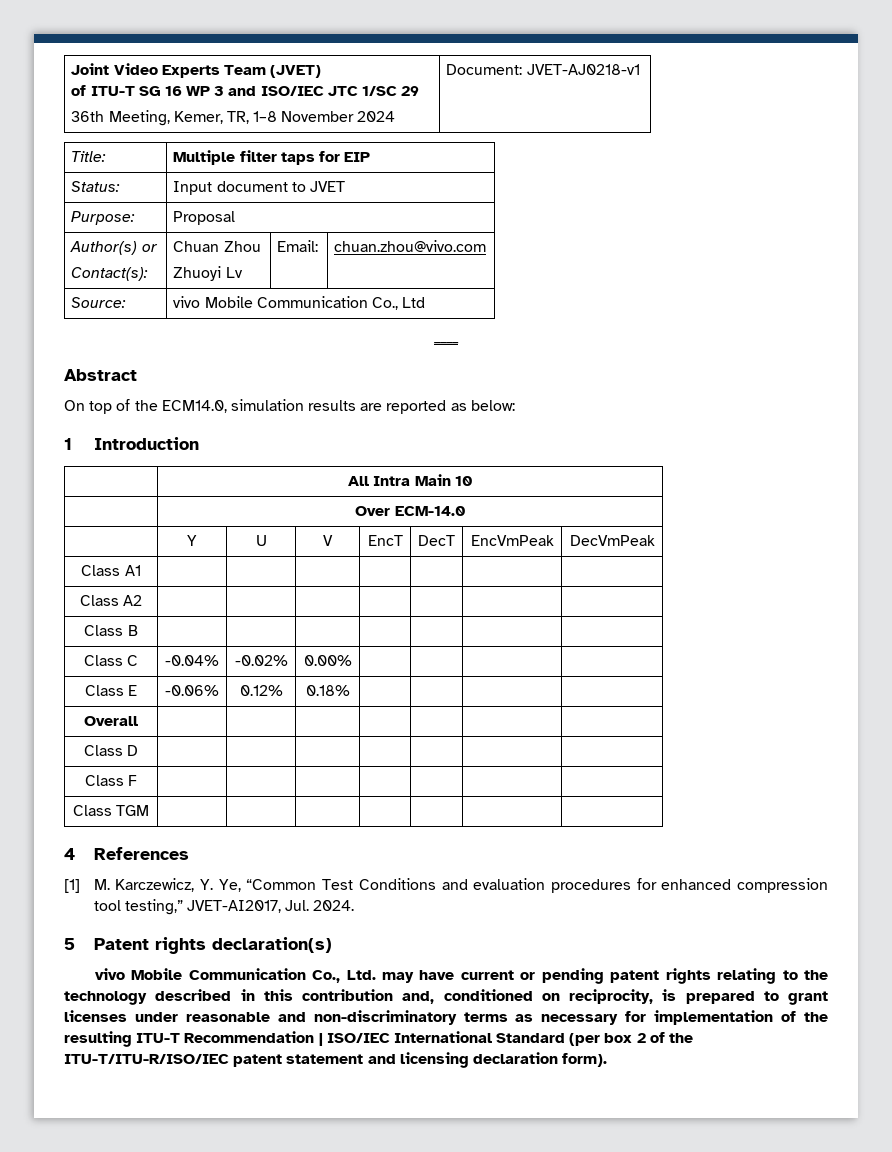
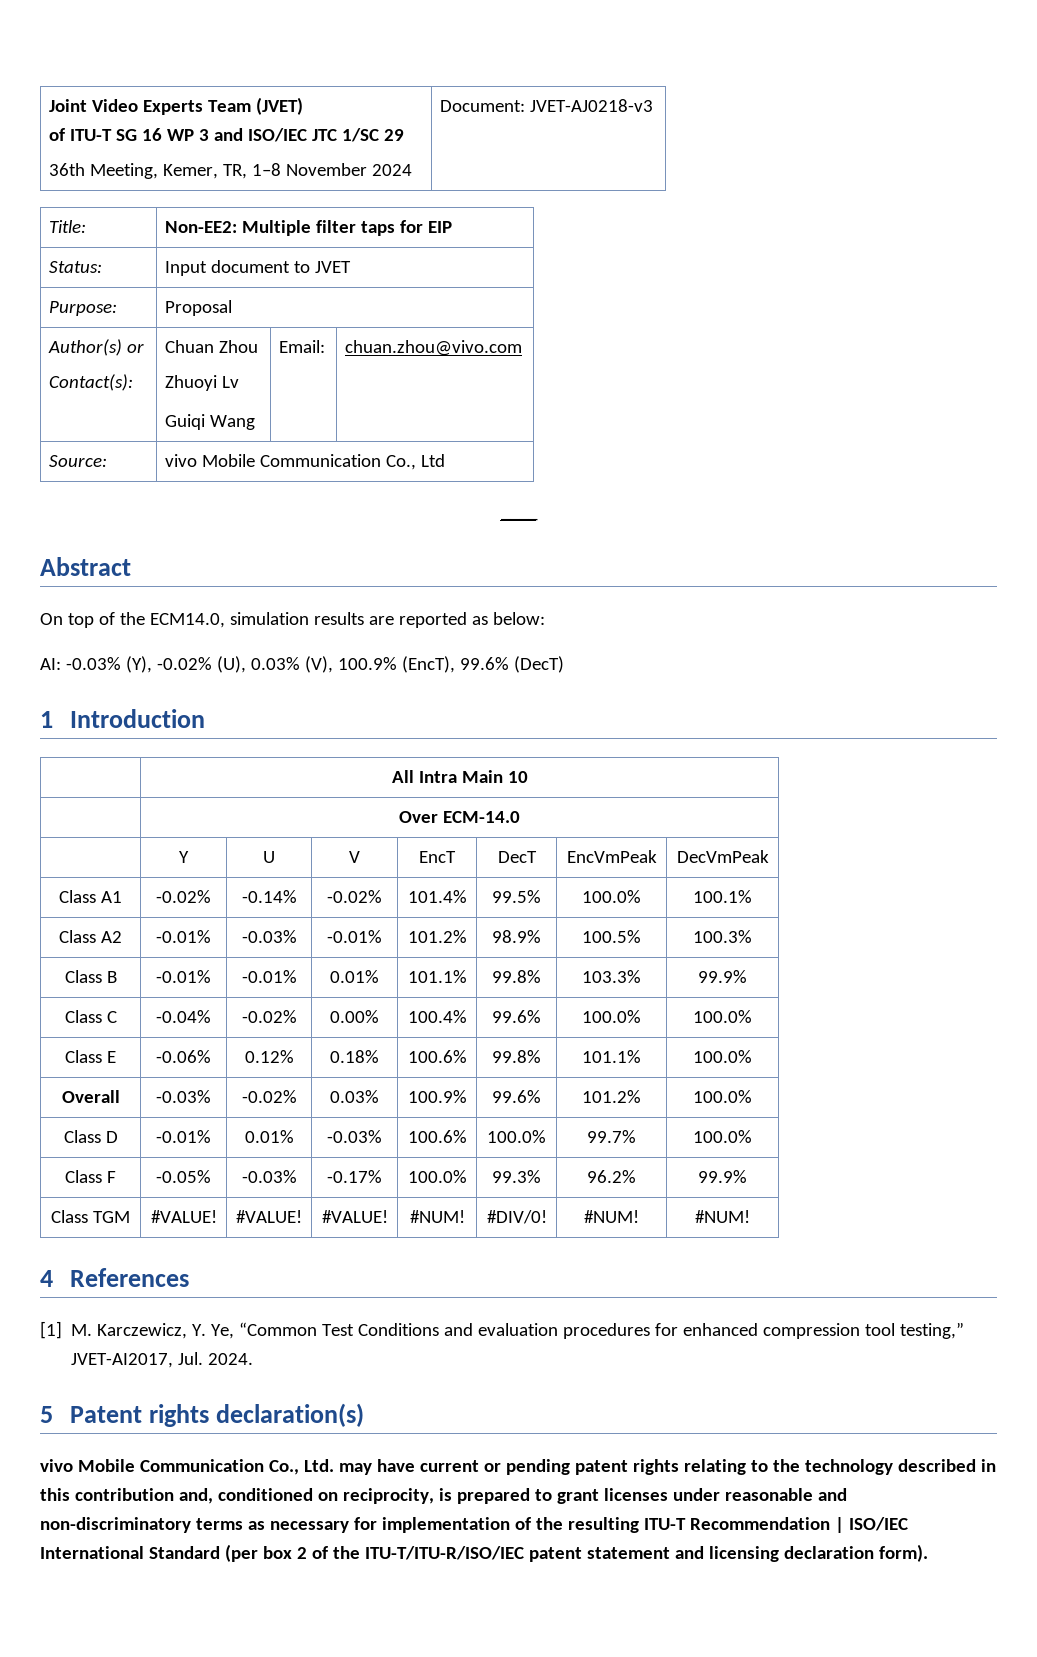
[526,64,640,75] JVET-AJ0218-v1 -> [530,99,654,112] JVET-AJ0218-v3
(107, 156) none -> [165,221,238,233] Non-EE2:
(243, 272) none -> [165,414,256,430] // Guiqi Wang
(515, 405) none -> [40,656,564,673] // AI: -0.03% (Y), -0.02% (U), 0.03% (V), 100.9% (EncT), 99.6% (DecT)
[79,595,143,606] [84,625,138,636] | | | | | | // Class A2 | | | | | | | // Class B | | | | | | | -> [156,890,211,903] [241,890,297,903] [327,890,382,903] [407,890,467,903] [492,890,541,903] [582,890,641,903] [693,890,752,903] [59,930,122,943] [156,930,211,943] [241,930,297,943] [327,930,382,943] [407,930,467,943] [492,930,541,943] [582,930,641,943] [693,930,752,943] [64,970,117,983] [156,970,211,983] [241,970,297,983] [330,970,379,983] [407,970,467,983] [492,970,541,983] [582,970,641,983] [698,970,747,983] -0.02% | -0.14% | -0.02% | 101.4% | 99.5% | 100.0% | 100.1% // Class A2 | -0.01% | -0.03% | -0.01% | 101.2% | 98.9% | 100.5% | 100.3% // Class B | -0.01% | -0.01% | 0.01% | 101.1% | 99.8% | 103.3% | 99.9%
(352, 660) | | | -> [407,1010,467,1023] [492,1010,541,1023] [582,1010,641,1023] [693,1010,752,1023] 100.4% | 99.6% | 100.0% | 100.0%
[84,716,138,726] [83,745,139,756] [84,775,138,786] [72,805,150,816] | | | // Overall | | | | | | | // Class D | | | | | | | // Class F | | | | | | | // Class TGM | | | | | | | -> [407,1050,467,1063] [492,1050,541,1063] [582,1050,641,1063] [693,1050,752,1063] [61,1090,120,1103] [156,1090,211,1103] [241,1090,297,1103] [330,1090,379,1103] [407,1090,467,1103] [492,1090,541,1103] [582,1090,641,1103] [693,1090,752,1103] [63,1130,118,1143] [156,1130,211,1143] [244,1130,294,1143] [327,1130,382,1143] [407,1130,467,1143] [487,1130,546,1143] [587,1130,636,1143] [693,1130,752,1143] [65,1170,116,1183] [156,1170,211,1183] [241,1170,297,1183] [327,1170,382,1183] [407,1170,467,1183] [492,1170,541,1183] [587,1170,636,1183] [698,1170,747,1183] [51,1210,130,1223] [150,1210,217,1223] [236,1210,302,1223] [321,1210,388,1223] [409,1210,465,1223] [486,1210,547,1224] [584,1210,639,1223] [695,1210,750,1223] 100.6% | 99.8% | 101.1% | 100.0% // Overall | -0.03% | -0.02% | 0.03% | 100.9% | 99.6% | 101.2% | 100.0% // Class D | -0.01% | 0.01% | -0.03% | 100.6% | 100.0% | 99.7% | 100.0% // Class F | -0.05% | -0.03% | -0.17% | 100.0% | 99.3% | 96.2% | 99.9% // Class TGM | #VALUE! | #VALUE! | #VALUE! | #NUM! | #DIV/0! | #NUM! | #NUM!

